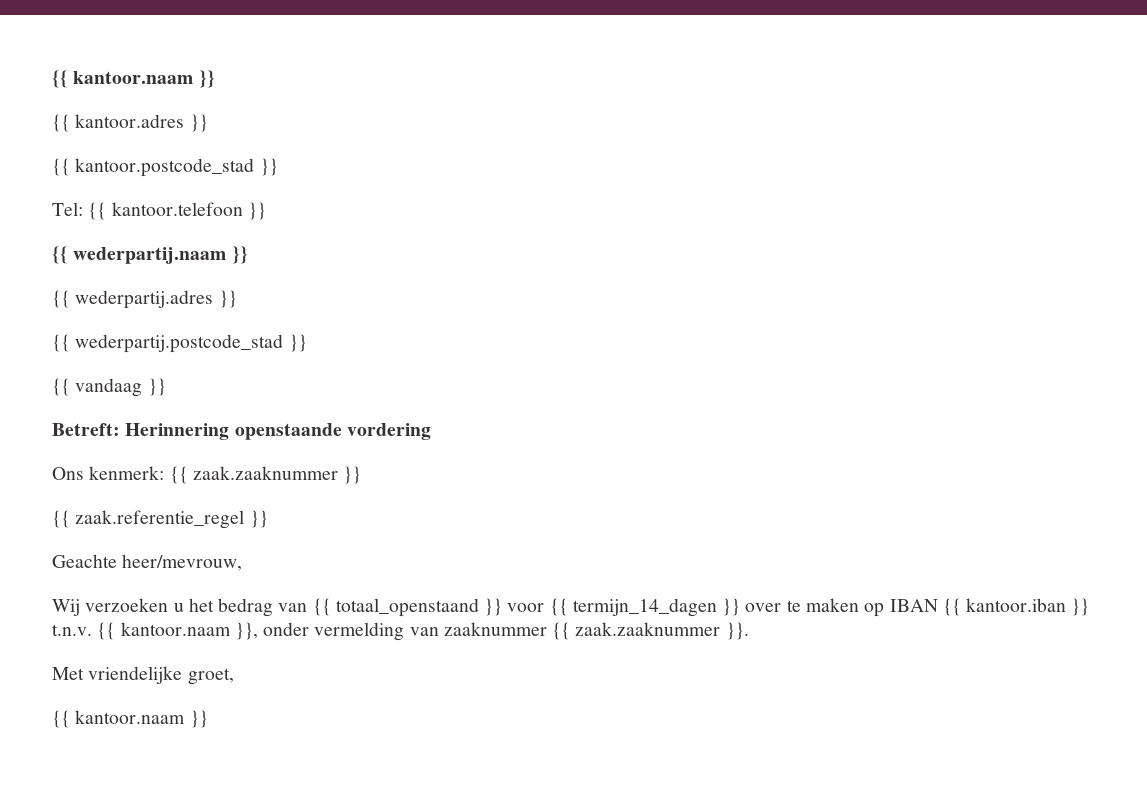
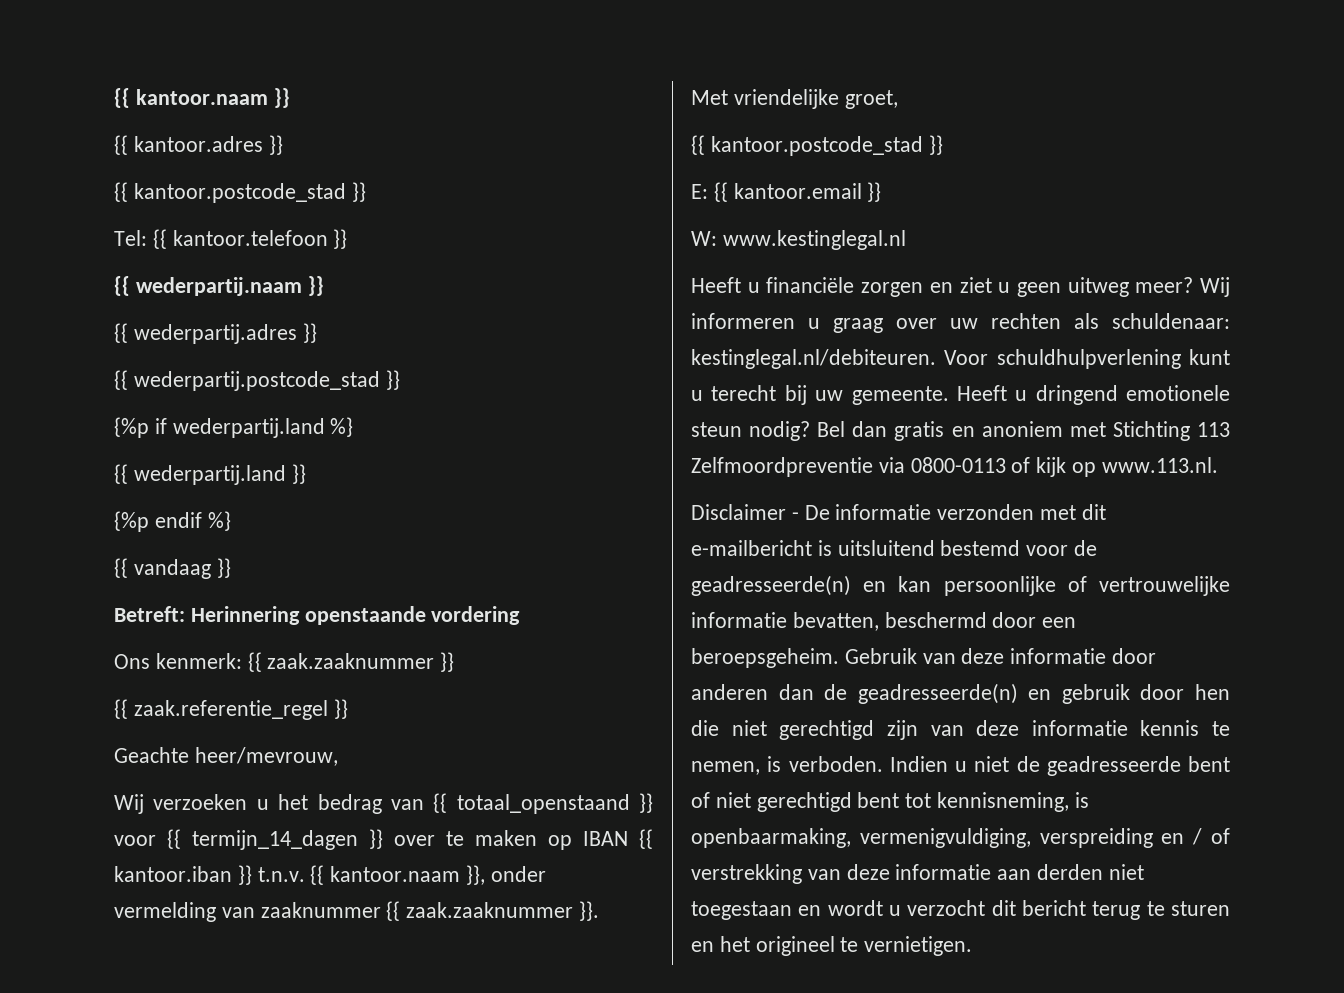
(307, 343) none -> [114,417,354,438] [114,464,306,485] [114,511,231,532] // {%p if wederpartij.land %} // {{ wederpartij.land }} // {%p endif %}
[75,710,208,728] kantoor.naam }} -> [710,135,943,156] [691,182,882,202] [691,230,906,250] [691,277,1230,297] [691,313,1230,333] [691,349,1230,369] [691,385,1230,405] [691,421,1230,441] [691,457,1218,477] [691,504,1106,520] [691,540,1098,556] [691,575,1230,596] [691,612,1077,631] [691,648,1157,668] [691,683,1230,704] [691,720,1230,740] [691,756,1230,776] [691,792,1089,812] [691,828,1230,848] [691,864,1144,884] [691,900,1230,920] [691,936,973,956] kantoor.postcode_stad }} // E: {{ kantoor.email }} // W: www.kestinglegal.nl // Heeft u financiële zorgen en ziet u geen uitweg meer? Wij informeren u graag over uw rechten als schuldenaar: kestinglegal.nl/debiteuren. Voor schuldhulpverlening kunt u terecht bij uw gemeente. Heeft u dringend emotionele steun nodig? Bel dan gratis en anoniem met Stichting 113 Zelfmoordpreventie via 0800-0113 of kijk op www.113.nl. // Disclaimer - De informatie verzonden met dit e-mailbericht is uitsluitend bestemd voor de geadresseerde(n) en kan persoonlijke of vertrouwelijke informatie bevatten, beschermd door een beroepsgeheim. Gebruik van deze informatie door anderen dan de geadresseerde(n) en gebruik door hen die niet gerechtigd zijn van deze informatie kennis te nemen, is verboden. Indien u niet de geadresseerde bent of niet gerechtigd bent tot kennisneming, is openbaarmaking, vermenigvuldiging, verspreiding en / of verstrekking van deze informatie aan derden niet toegestaan en wordt u verzocht dit bericht terug te sturen en het origineel te vernietigen.

